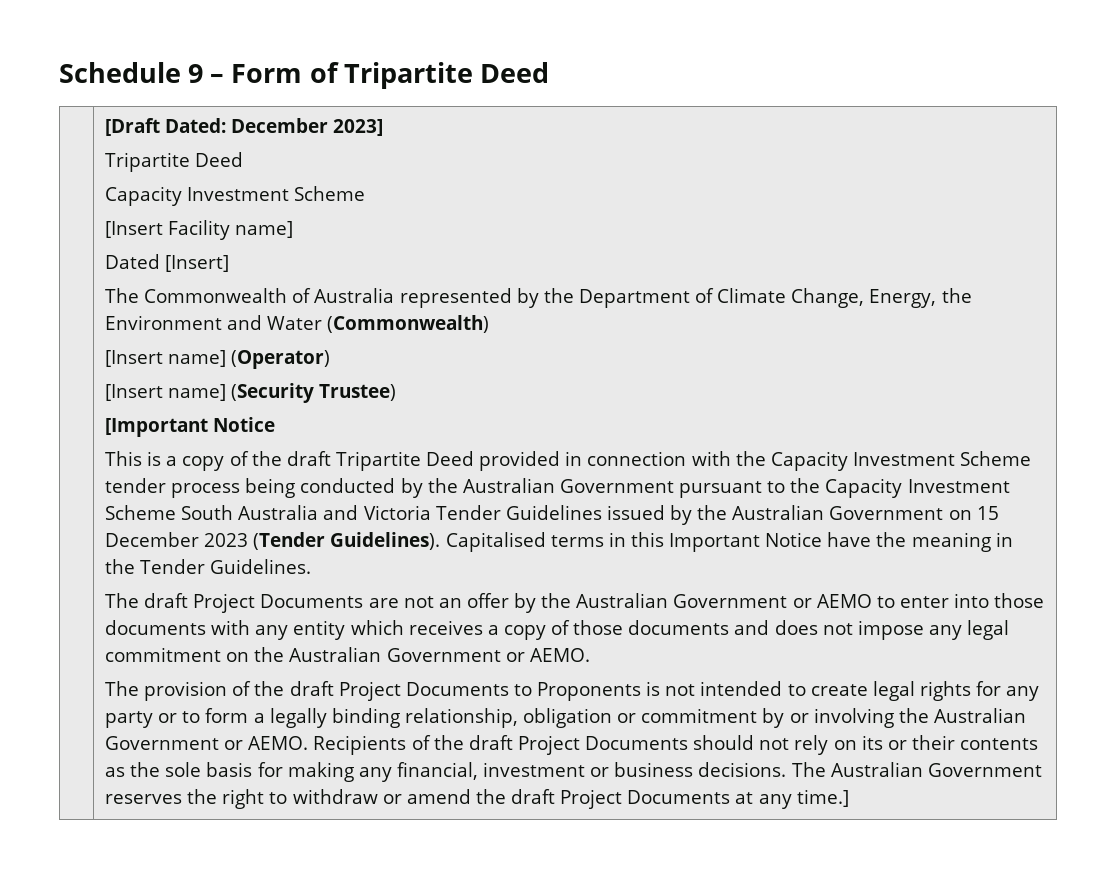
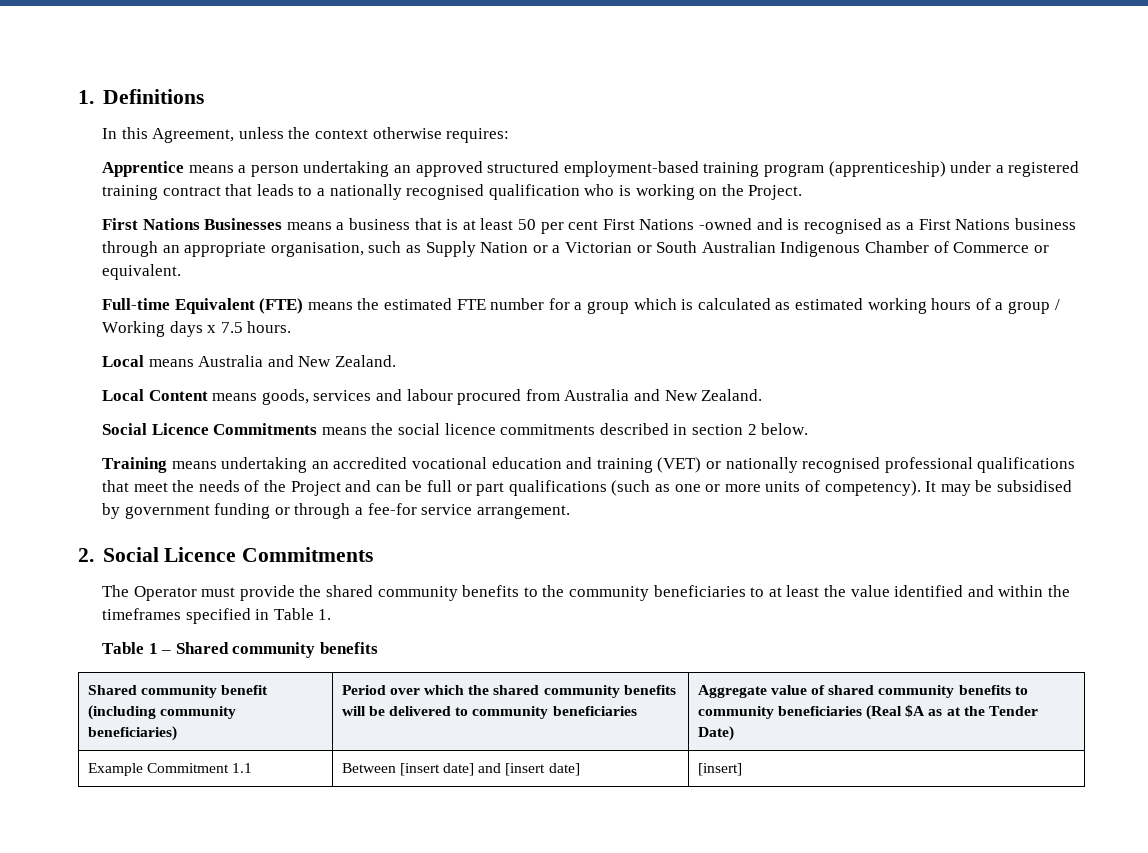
[59,62,549,89] [105,118,384,136] [105,152,244,172] [105,186,366,206] [105,220,294,240] [105,254,230,272] [105,288,972,308] [105,315,490,333] [105,350,331,369] [105,383,397,403] [105,417,276,437] [105,451,1032,471] [105,478,1010,498] [105,505,999,525] [105,532,1013,552] [105,559,312,574] [105,593,1045,613] [105,620,1010,640] [105,647,590,662] [105,681,1040,701] [105,708,1026,728] [105,735,1039,755] [105,762,1042,782] [105,789,849,809] Schedule 9 – Form of Tripartite Deed // | [Draft Dated: December 2023] // Tripartite Deed // Capacity Investment Scheme // [Insert Facility name] // Dated [Insert] // The Commonwealth of Australia represented by the Department of Climate Change, Energy, the Environment and Water (Commonwealth) // [Insert name] (Operator) // [Insert name] (Security Trustee) // [Important Notice // This is a copy of the draft Tripartite Deed provided in connection with the Capacity Investment Scheme tender process being conducted by the Australian Government pursuant to the Capacity Investment Scheme South Australia and Victoria Tender Guidelines issued by the Australian Government on 15 December 2023 (Tender Guidelines). Capitalised terms in this Important Notice have the meaning in the Tender Guidelines. // The draft Project Documents are not an offer by the Australian Government or AEMO to enter into those documents with any entity which receives a copy of those documents and does not impose any legal commitment on the Australian Government or AEMO. // The provision of the draft Project Documents to Proponents is not intended to create legal rights for any party or to form a legally binding relationship, obligation or commitment by or involving the Australian Government or AEMO. Recipients of the draft Project Documents should not rely on its or their contents as the sole basis for making any financial, investment or business decisions. The Australian Government reserves the right to withdraw or amend the draft Project Documents at any time.] -> [78,89,204,104] [102,127,510,143] [102,161,1080,177] [102,184,803,200] [102,218,1076,234] [102,241,1049,257] [102,264,182,280] [102,298,1060,314] [102,321,292,337] [102,355,397,367] [102,389,763,405] [102,423,809,435] [102,457,1076,473] [102,480,1072,496] [102,503,570,519] [78,547,374,562] [102,585,1070,601] [102,608,332,624] [102,642,379,658] [87,685,269,698] [87,705,236,720] [87,726,177,741] [341,685,676,698] [341,706,637,719] [697,685,1028,698] [697,705,1039,720] [697,726,734,741] [87,763,253,776] [341,763,580,776] [697,763,742,776] 1. Definitions // In this Agreement, unless the context otherwise requires: // Apprentice means a person undertaking an approved structured employment-based training program (apprenticeship) under a registered training contract that leads to a nationally recognised qualification who is working on the Project. // First Nations Businesses means a business that is at least 50 per cent First Nations -owned and is recognised as a First Nations business through an appropriate organisation, such as Supply Nation or a Victorian or South Australian Indigenous Chamber of Commerce or equivalent. // Full-time Equivalent (FTE) means the estimated FTE number for a group which is calculated as estimated working hours of a group / Working days x 7.5 hours. // Local means Australia and New Zealand. // Local Content means goods, services and labour procured from Australia and New Zealand. // Social Licence Commitments means the social licence commitments described in section 2 below. // Training means undertaking an accredited vocational education and training (VET) or nationally recognised professional qualifications that meet the needs of the Project and can be full or part qualifications (such as one or more units of competency). It may be subsidised by government funding or through a fee-for service arrangement. // 2. Social Licence Commitments // The Operator must provide the shared community benefits to the community beneficiaries to at least the value identified and within the timeframes specified in Table 1. // Table 1 – Shared community benefits // Shared community benefit (including community beneficiaries) | Period over which the shared community benefits will be delivered to community beneficiaries | Aggregate value of shared community benefits to community beneficiaries (Real $A as at the Tender Date) // Example Commitment 1.1 | Between [insert date] and [insert date] | [insert]

